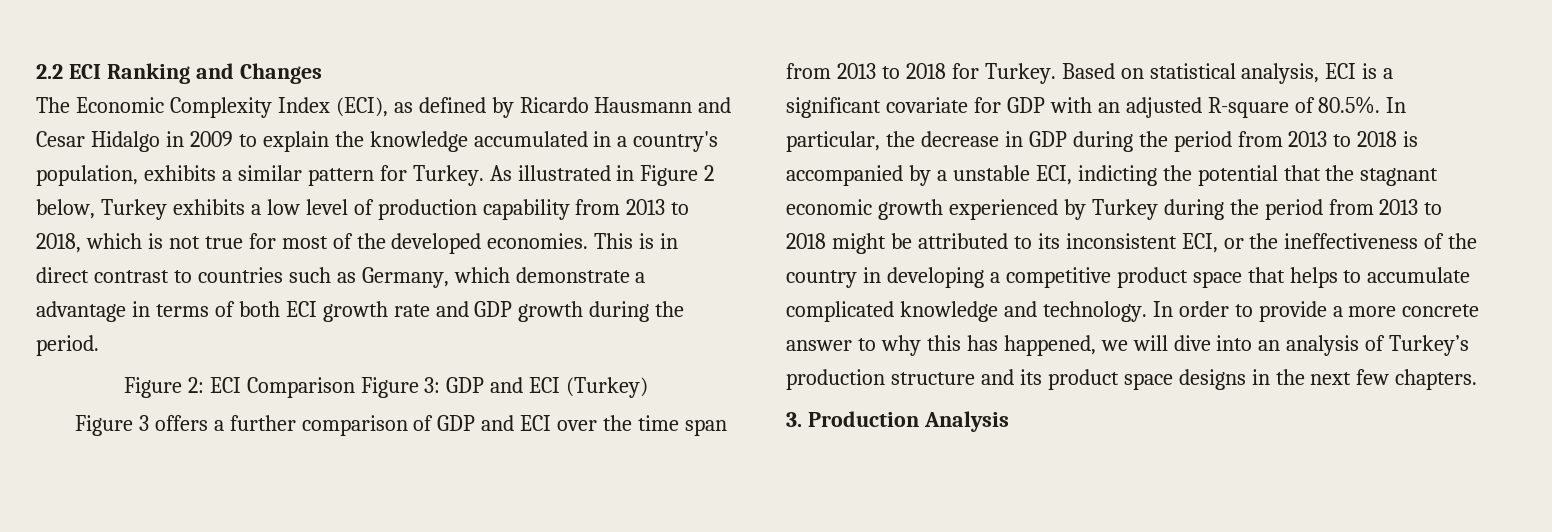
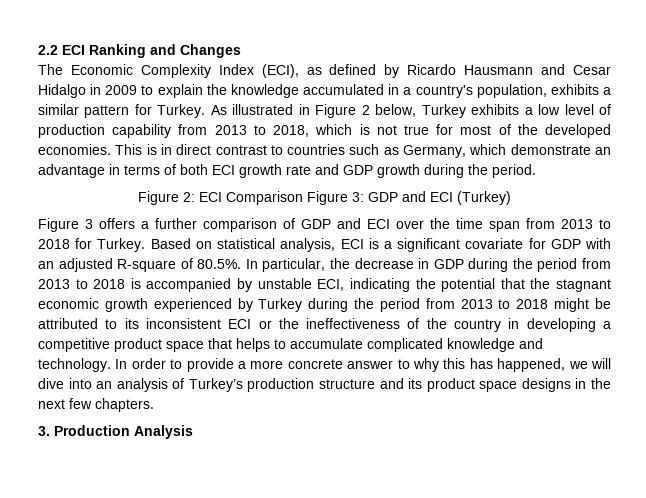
[635,272,646,283] a -> [595,147,612,155] an
[936,170,947,181] a -> (253, 285) none
[1077,165,1157,186] indicting -> [349,278,410,292] indicating
[1181,233,1218,253] ECI, -> [228,319,252,329] ECI

